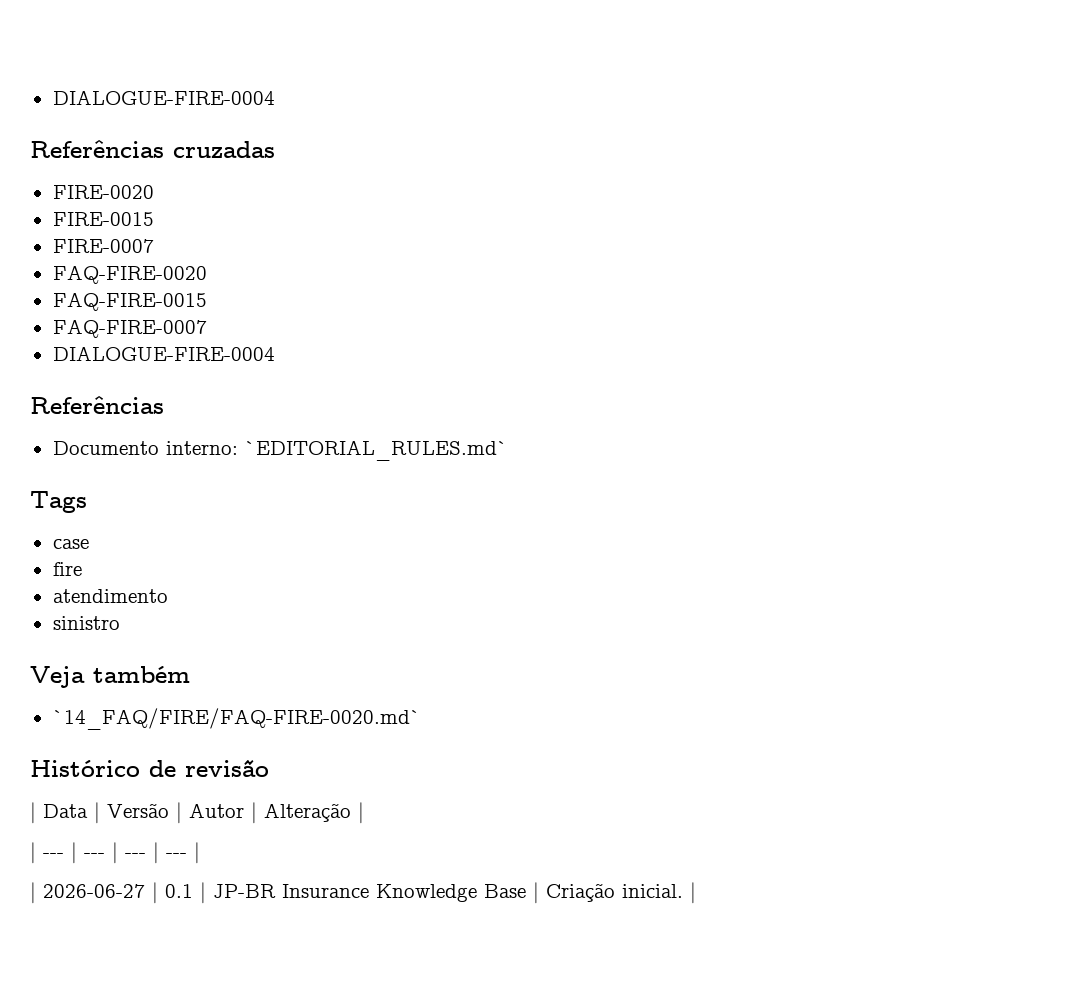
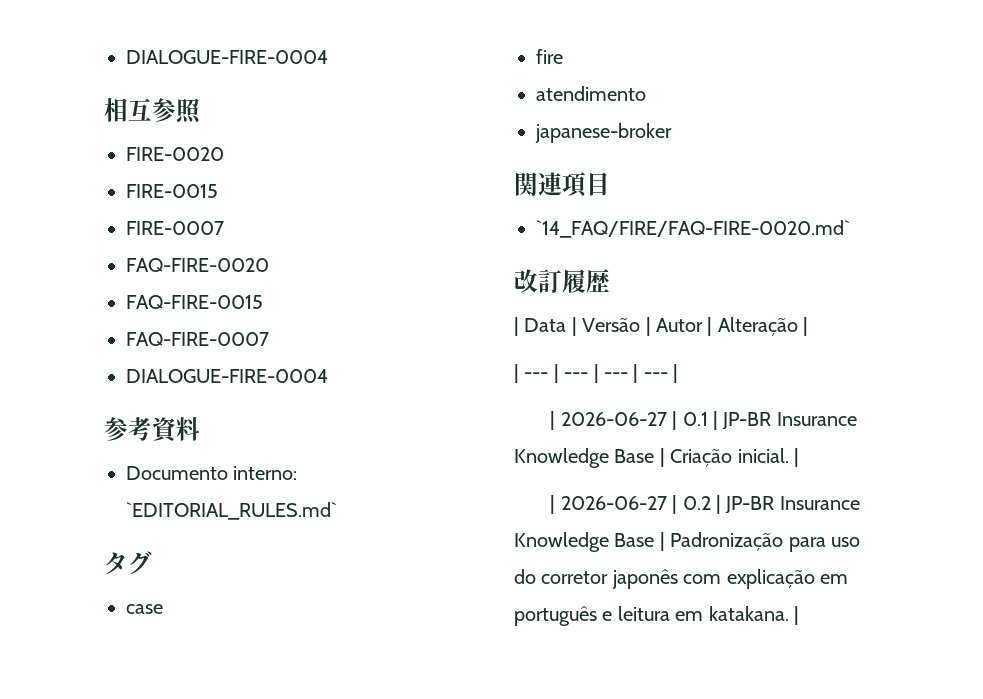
[52,90,275,105] [30,140,275,158] DIALOGUE-FIRE-0004 // Referências cruzadas -> [126,50,328,64] [104,98,201,124] DIALOGUE-FIRE-0004 // 相互参照
[30,396,164,414] Referências -> [104,417,200,443] 参考資料
[30,491,87,513] Tags -> [104,551,152,575] タグ
[52,616,120,630] [30,666,190,688] [52,708,421,730] [30,759,269,777] sinistro // Veja também // `14_FAQ/FIRE/FAQ-FIRE-0020.md` // Histórico de revisão -> [535,123,672,143] [514,172,610,197] [536,220,850,238] [514,269,610,293] japanese-broker // 関連項目 // `14_FAQ/FIRE/FAQ-FIRE-0020.md` // 改訂履歴
(696, 893) none -> [550,495,860,514] [514,532,860,552] [514,569,848,589] [514,606,799,626] // | 2026-06-27 | 0.2 | JP-BR Insurance Knowledge Base | Padronização para uso do corretor japonês com explicação em português e leitura em katakana. |

